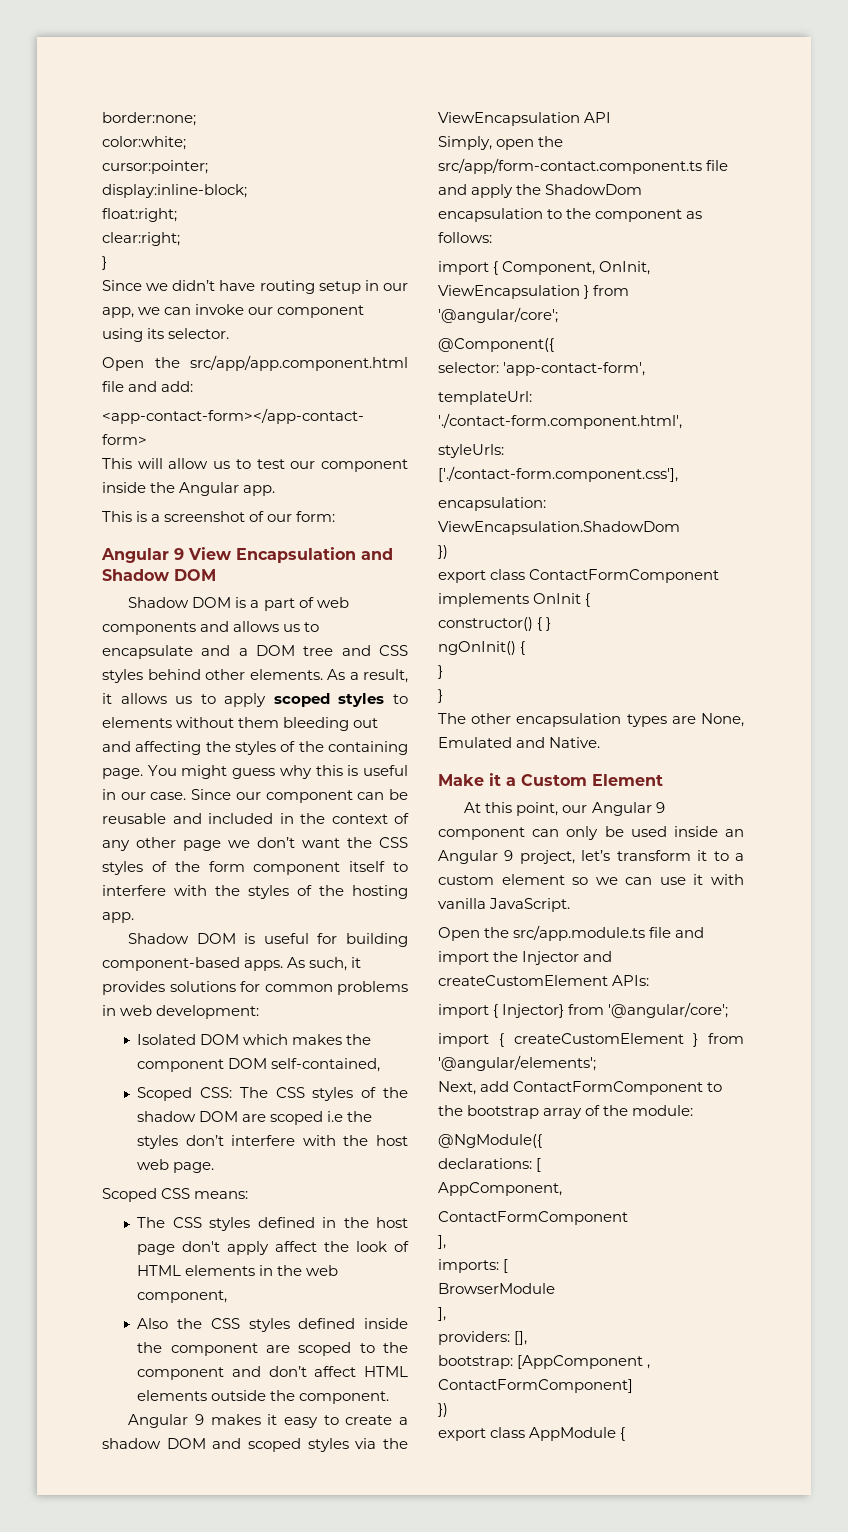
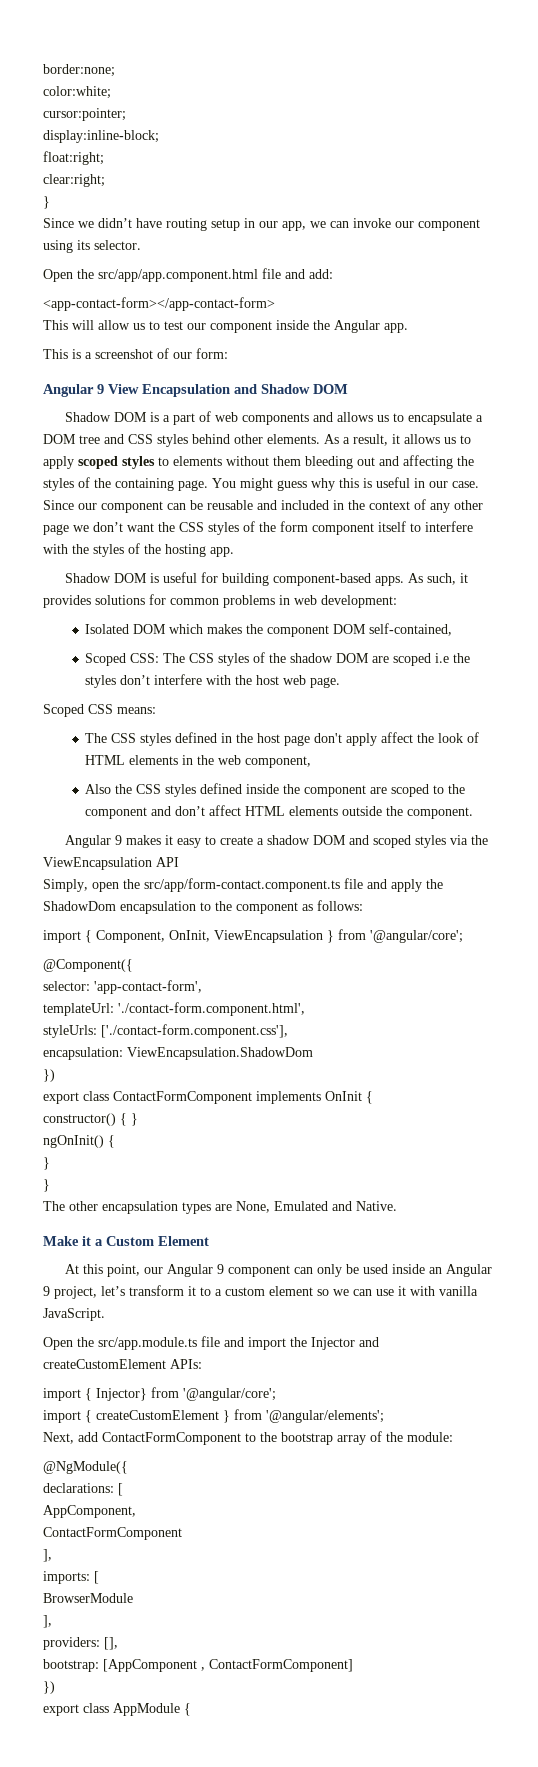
[201,645,231,656] and -> (473, 418) none

